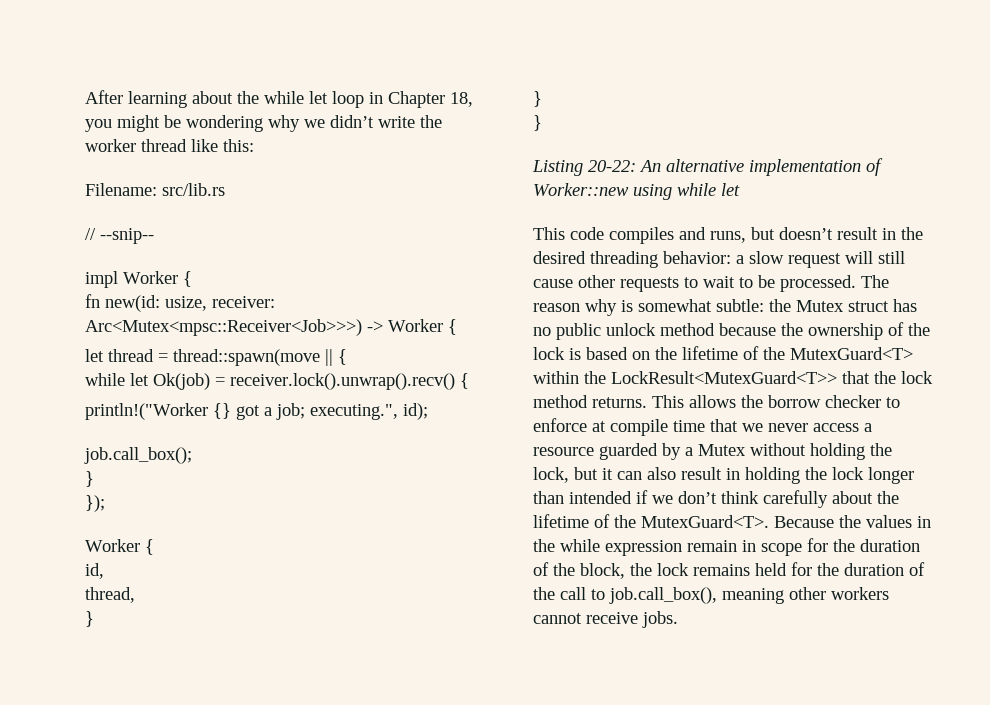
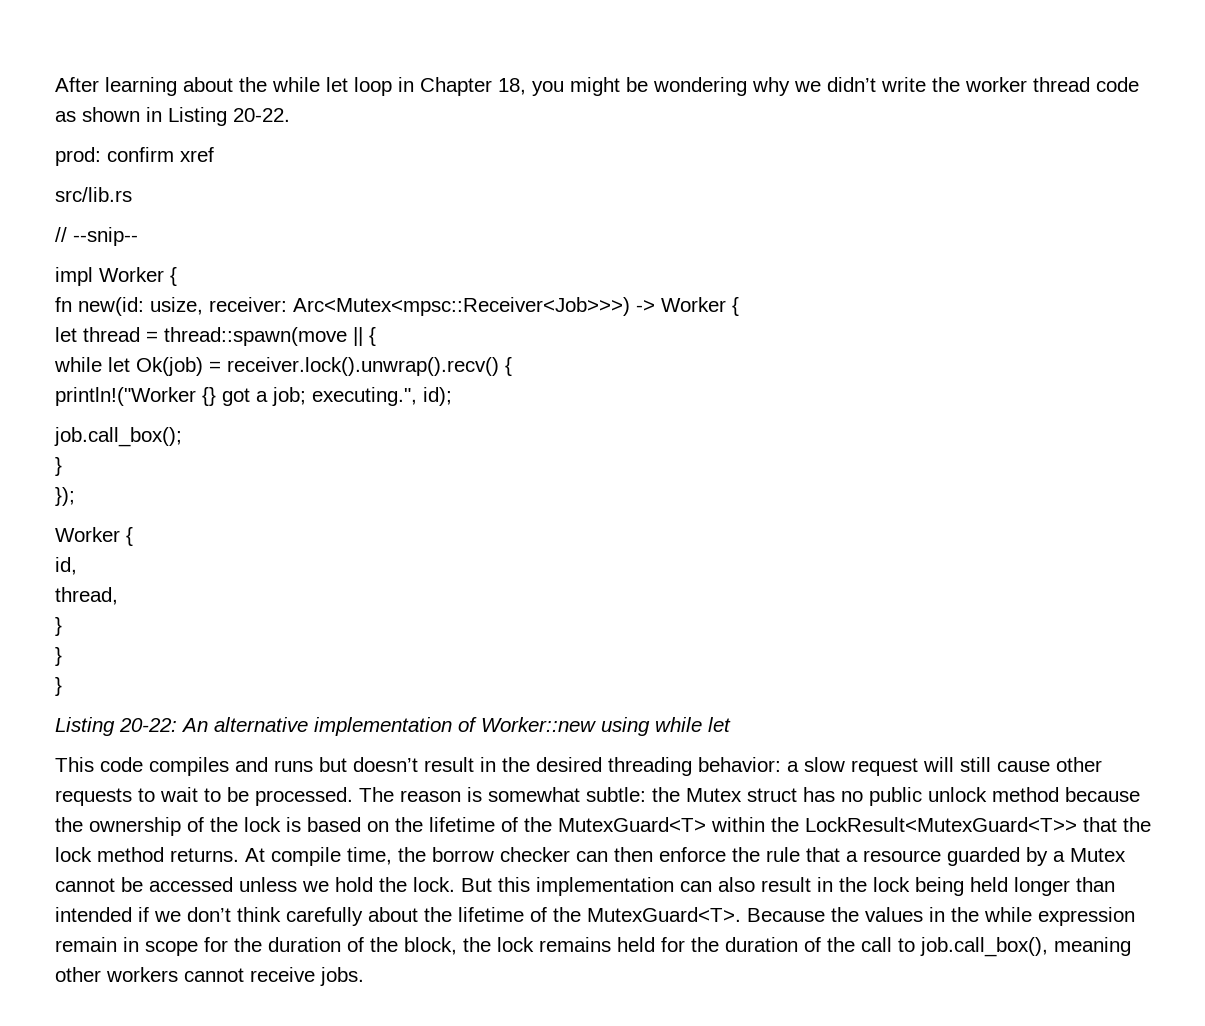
[191,139,254,152] [85,183,157,196] like this: // Filename: -> [1096,77,1139,92] [55,107,290,126] [55,147,214,166] code as shown in Listing 20-22. // prod: confirm xref //
[710,231,746,243] runs, -> [274,760,313,772] runs
[585,299,617,316] why -> (461, 796) none
[652,395,900,408] [533,418,859,436] This allows the borrow checker to enforce at compile time that we never access -> [245,847,840,866] At compile time, the borrow checker can then enforce the rule that
[750,443,892,460] [533,467,613,483] without holding the lock, but it -> [55,877,674,896] cannot be accessed unless we hold the lock. But this implementation
[745,467,864,484] holding the lock -> [839,877,1008,896] the lock being held

